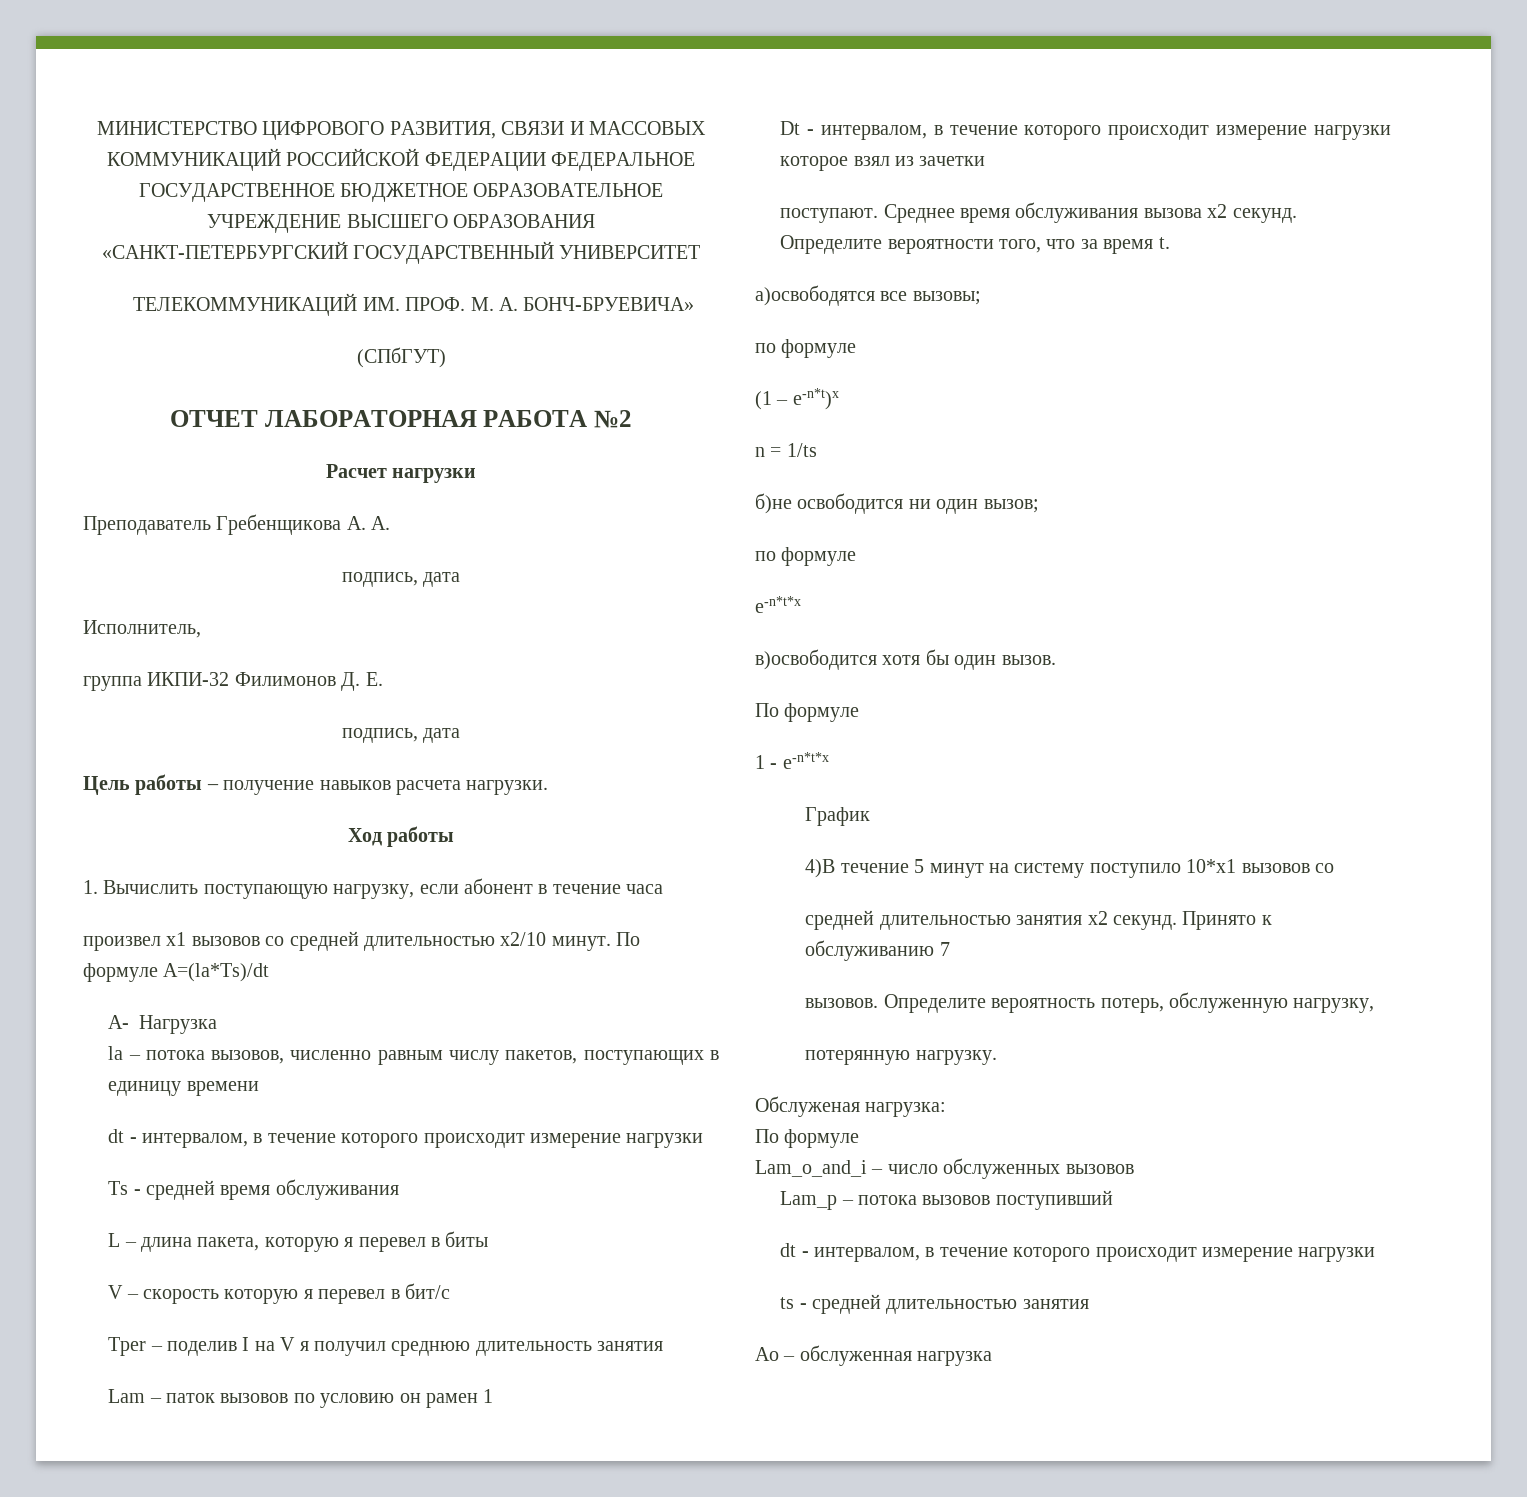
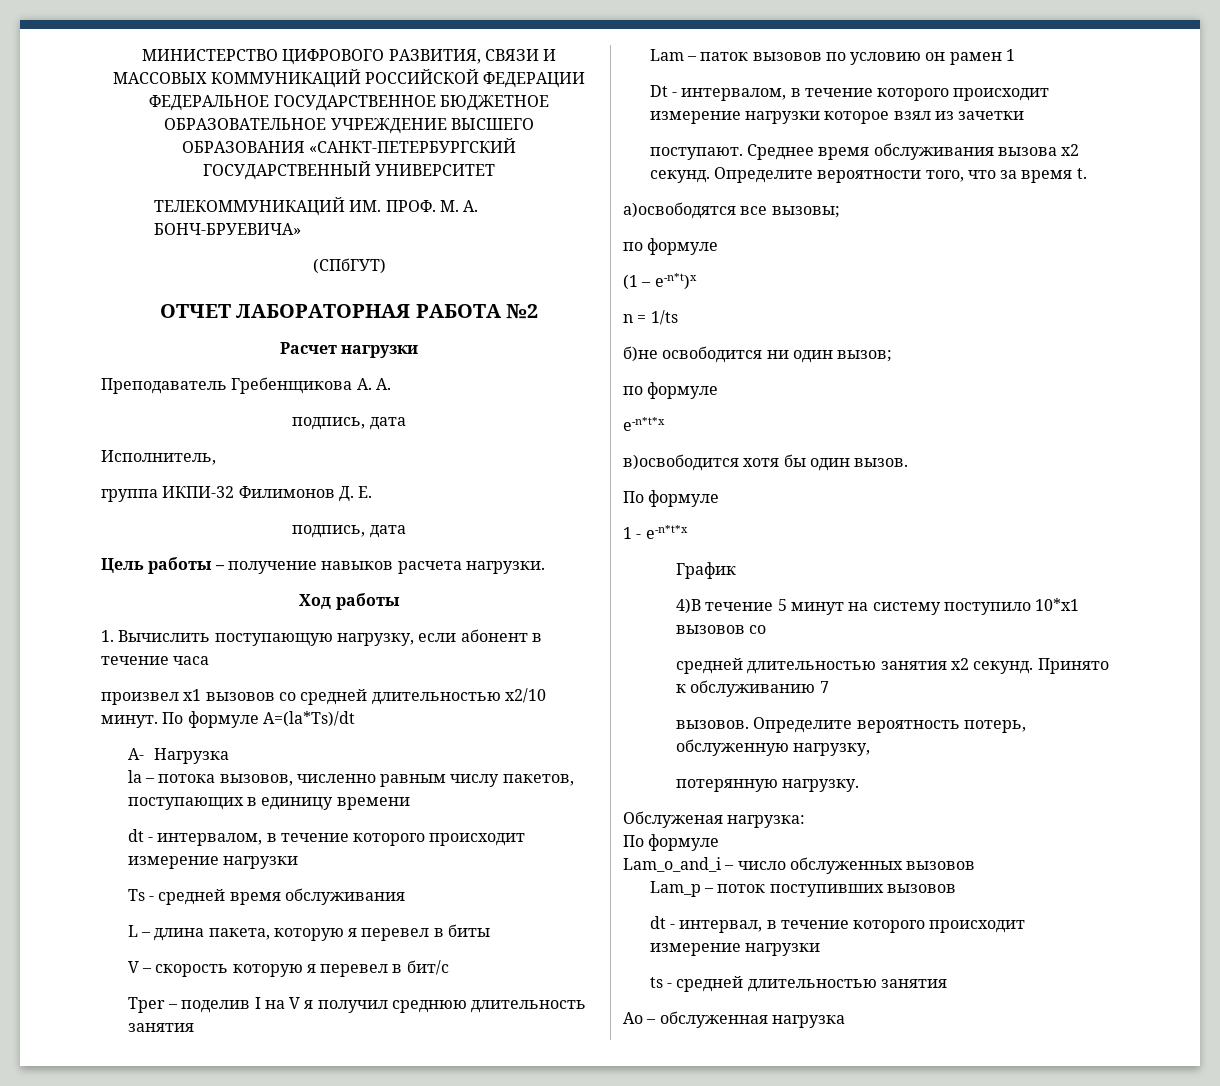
[857,1190,1113,1210] [780,1243,920,1262] потока вызовов поступивший // dt - интервалом, -> [717,884,956,897] [649,916,763,933] поток поступивших вызовов // dt - интервал,

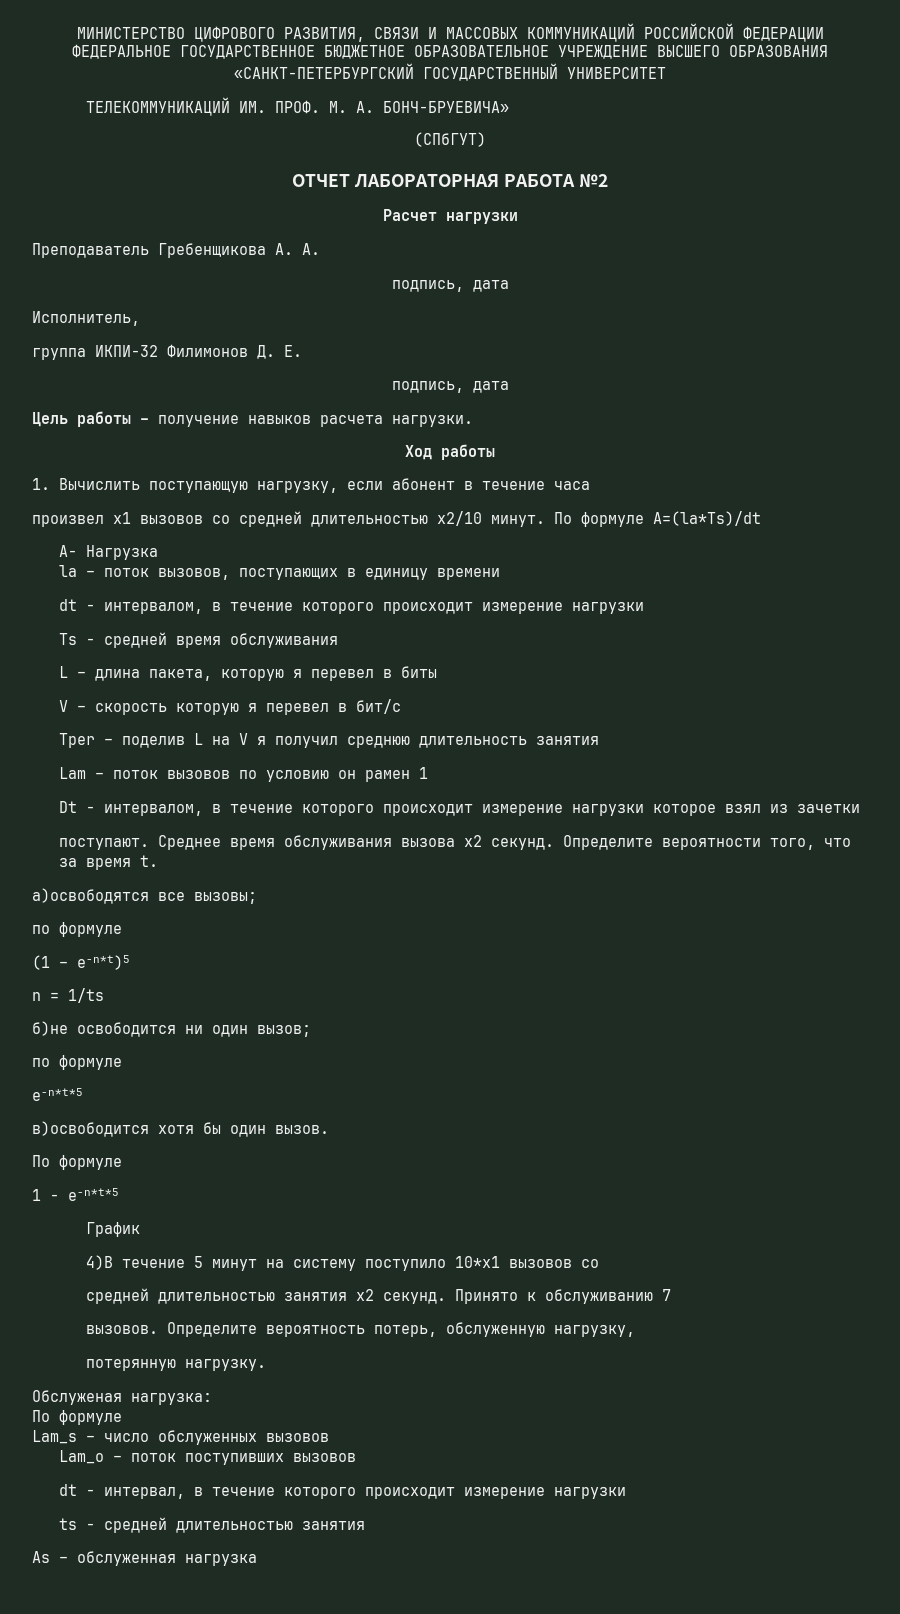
[158,774,574,787] потока вызовов, численно равным числу пакетов, -> [104,568,231,580] поток вызовов,
[254,997,261,1009] I -> [194,733,204,745] L
[700,52,749,61] паток -> [113,770,159,779] поток
[654,273,697,290] е-n*t)x -> [77,955,130,970] е-n*t)5
[623,417,665,431] е-n*t*x -> [32,1088,83,1101] е-n*t*5
[645,525,688,539] е-n*t*x -> [68,1188,119,1201] е-n*t*5
[623,857,721,872] Lam_o_and_i -> [32,1430,77,1444] Lam_s
[649,881,701,897] Lam_p -> [59,1450,105,1464] Lam_o
[623,1012,643,1024] Ao -> [32,1551,50,1563] As

